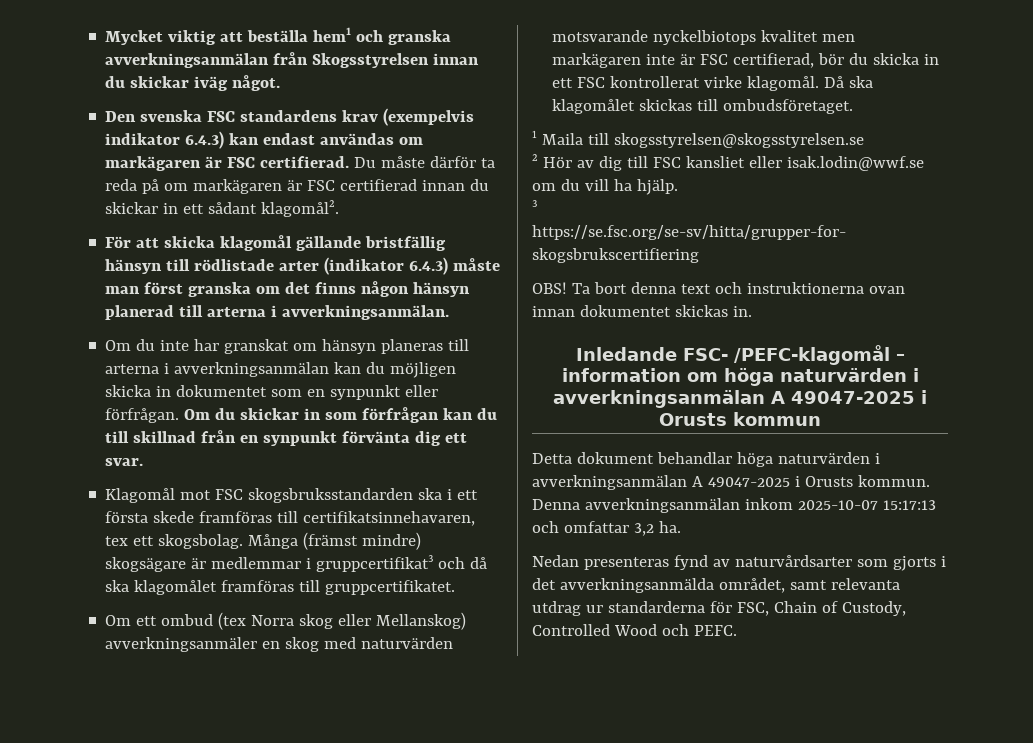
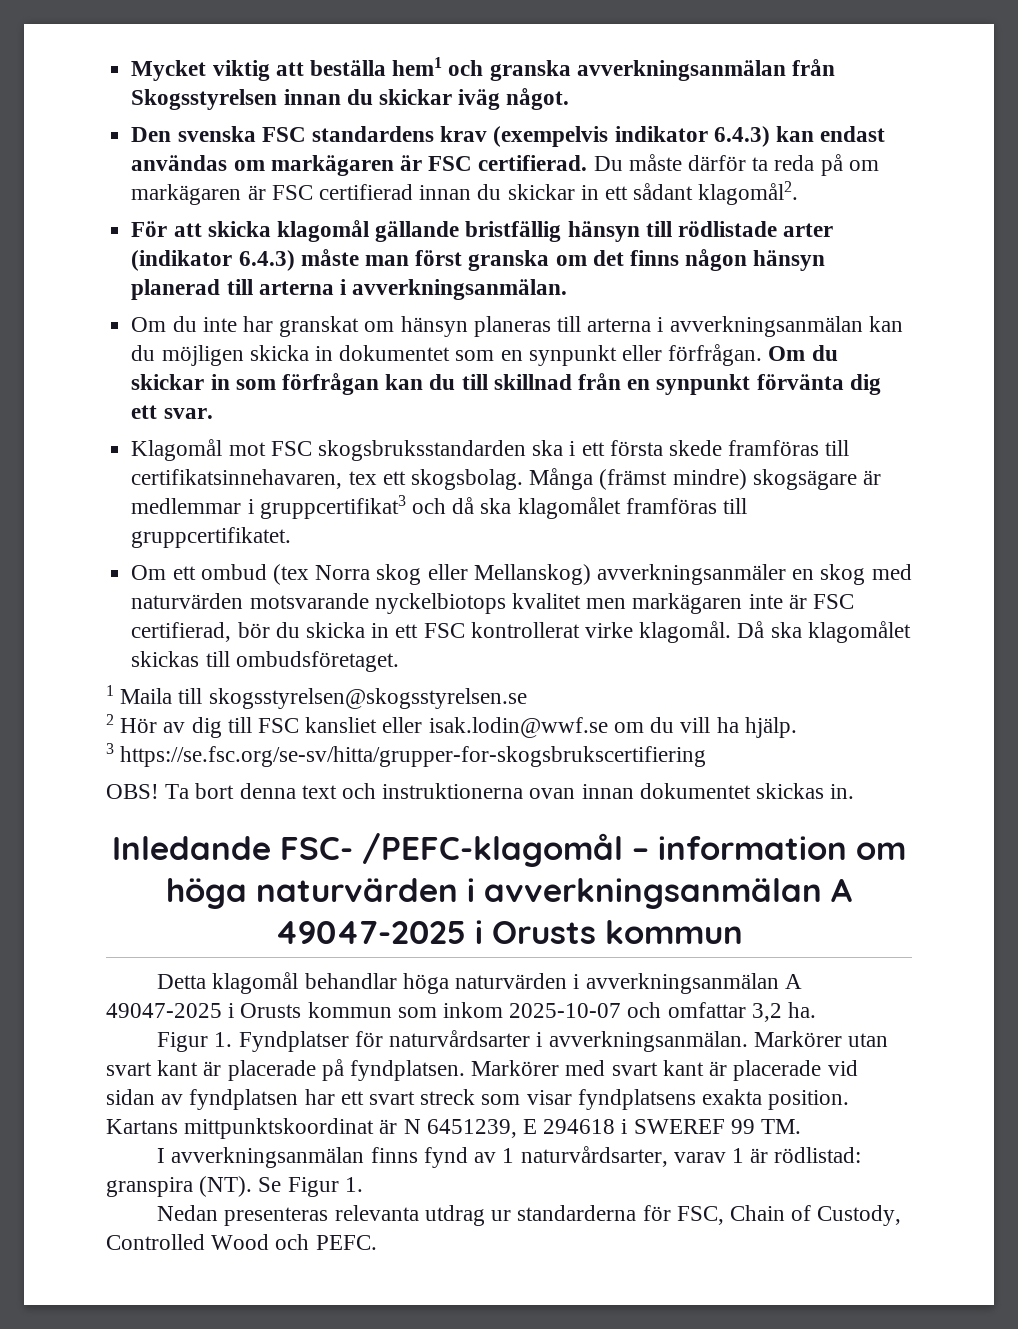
[576,452,654,464] dokument -> [212,972,299,994] klagomål
[857,475,930,487] [532,498,740,513] kommun. Denna avverkningsanmälan -> [307,1002,437,1018] kommun som
[882,500,936,510] 15:17:13 -> (622, 1010) none
[532,555,946,571] [532,578,827,593] Nedan presenteras fynd av naturvårdsarter som gjorts i det avverkningsanmälda området, samt -> [157,1030,888,1052] [106,1059,858,1081] [106,1089,850,1110] [106,1118,802,1139] [157,1146,862,1168] [106,1176,363,1197] [157,1205,329,1226] Figur 1. Fyndplatser för naturvårdsarter i avverkningsanmälan. Markörer utan svart kant är placerade på fyndplatsen. Markörer med svart kant är placerade vid sidan av fyndplatsen har ett svart streck som visar fyndplatsens exakta position. Kartans mittpunktskoordinat är N 6451239, E 294618 i SWEREF 99 TM. // I avverkningsanmälan finns fynd av 1 naturvårdsarter, varav 1 är rödlistad: granspira (NT). Se Figur 1. // Nedan presenteras

